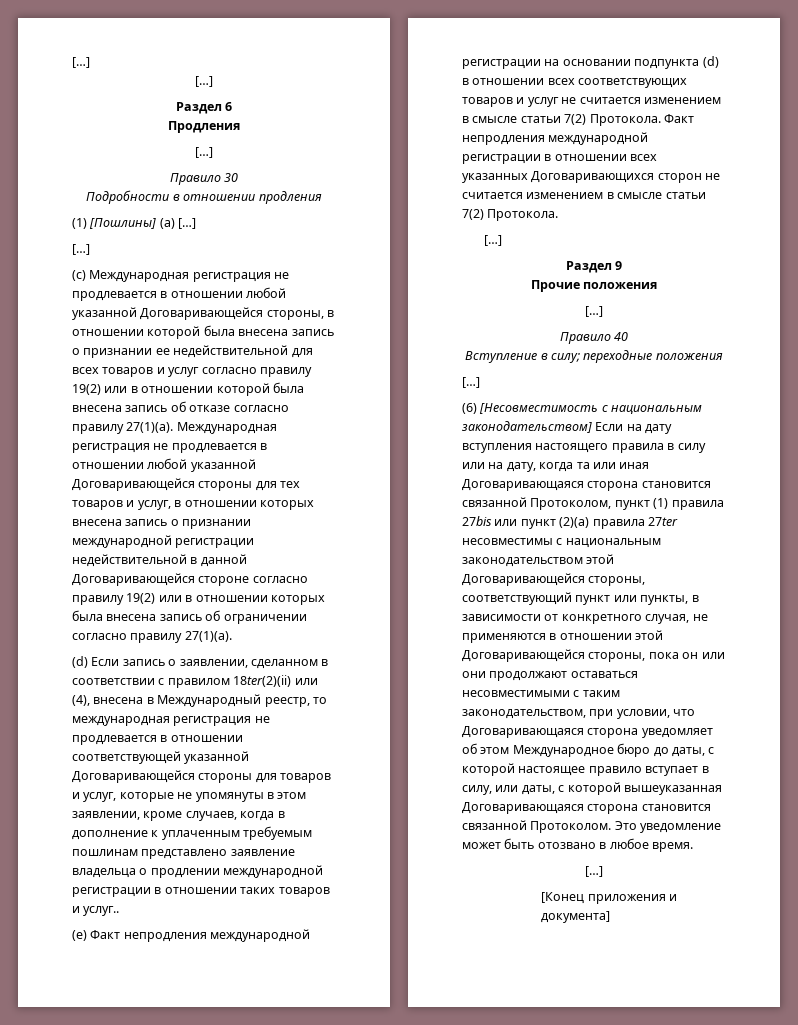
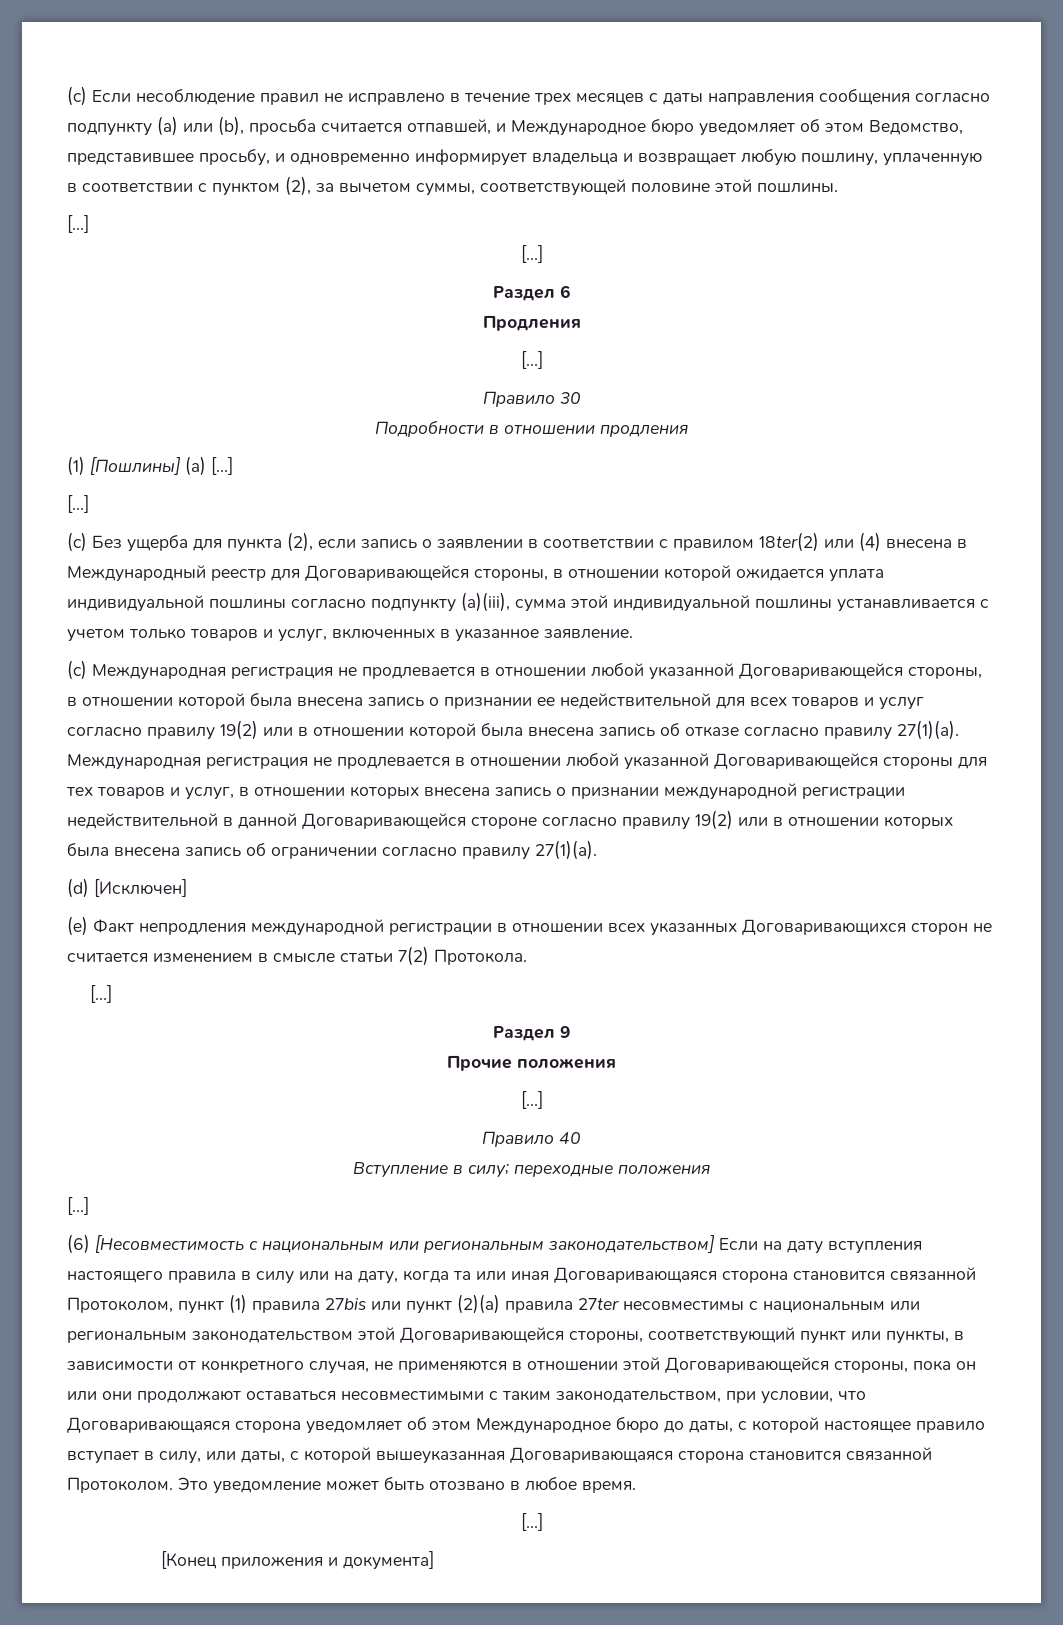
(72, 62) none -> [67,86,990,106] [67,116,963,136] [67,148,982,166] [67,176,838,196] (c) Если несоблюдение правил не исправлено в течение трех месяцев с даты направления сообщения согласно подпункту (a) или (b), просьба считается отпавшей, и Международное бюро уведомляет об этом Ведомство, представившее просьбу, и одновременно информирует владельца и возвращает любую пошлину, уплаченную в соответствии с пунктом (2), за вычетом суммы, соответствующей половине этой пошлины. //
(90, 249) none -> [67,532,967,552] [67,565,884,582] [67,592,989,612] [67,628,633,642] // (c) Без ущерба для пункта (2), если запись о заявлении в соответствии с правилом 18ter(2) или (4) внесена в Международный реестр для Договаривающейся стороны, в отношении которой ожидается уплата индивидуальной пошлины согласно подпункту (a)(iii), сумма этой индивидуальной пошлины устанавливается с учетом только товаров и услуг, включенных в указанное заявление.
[91,657,329,669] [72,675,318,688] [72,694,327,707] [72,716,270,726] [72,735,243,745] [72,751,250,764] [72,770,332,783] [72,792,307,802] [72,811,285,821] [72,826,313,840] [72,849,295,859] [72,865,324,878] [72,887,330,897] [72,906,120,916] Если запись о заявлении, сделанном в соответствии с правилом 18ter(2)(ii) или (4), внесена в Международный реестр, то международная регистрация не продлевается в отношении соответствующей указанной Договаривающейся стороны для товаров и услуг, которые не упомянуты в этом заявлении, кроме случаев, когда в дополнение к уплаченным требуемым пошлинам представлено заявление владельца о продлении международной регистрации в отношении таких товаров и услуг.. -> [94,879,187,897] [Исключен]
[544,56,719,69] [462,78,688,88] [462,97,721,107] [462,114,694,126] [462,132,649,145] [462,154,541,164] на основании подпункта (d) в отношении всех соответствующих товаров и услуг не считается изменением в смысле статьи 7(2) Протокола. Факт непродления международной регистрации -> (492, 929) none
(703, 409) none -> [389,1240,544,1253] или региональным
(661, 543) none -> [890,1301,920,1311] [67,1331,187,1343] или региональным

